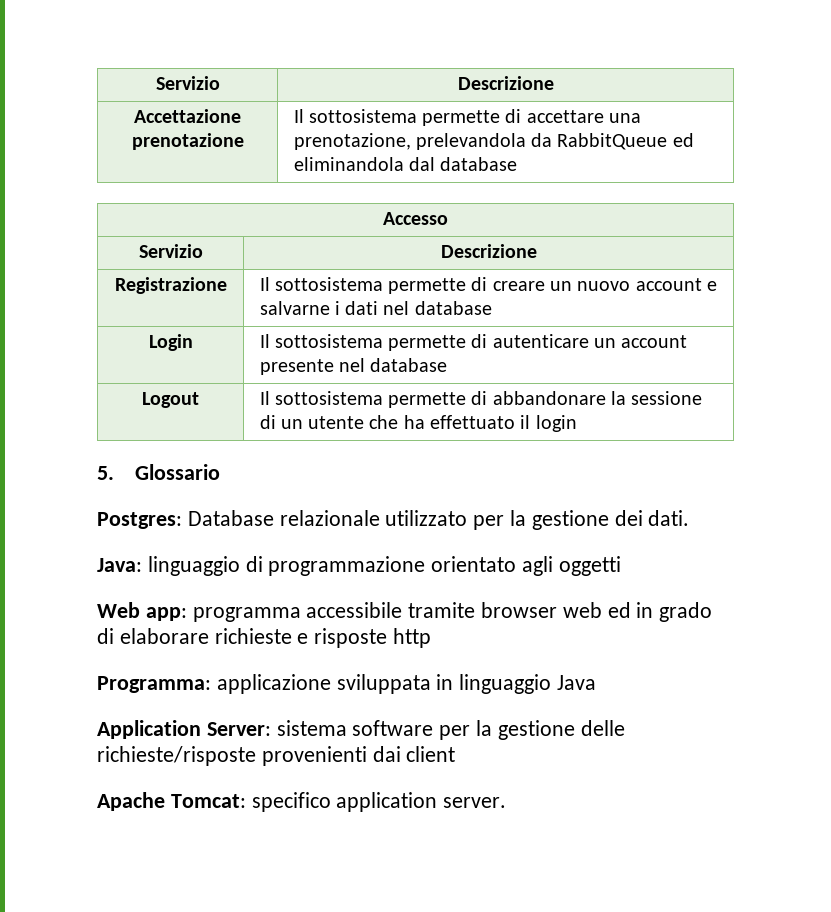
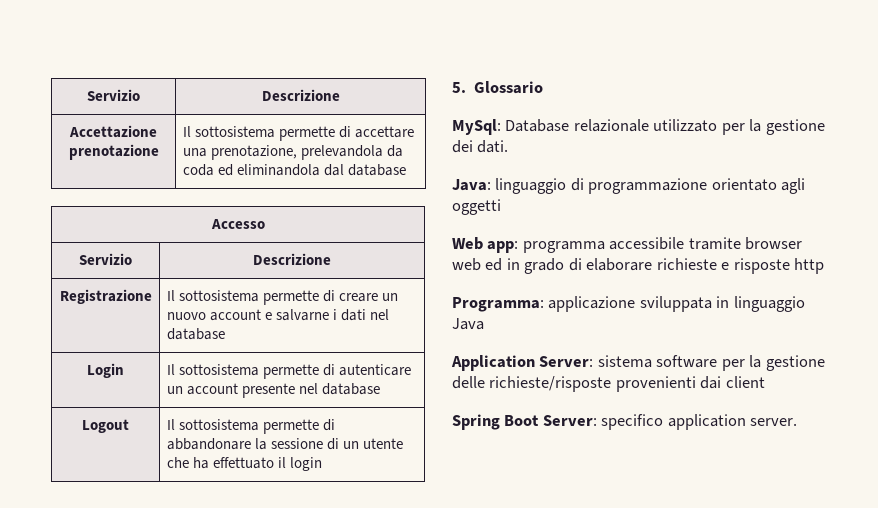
[557,133,668,150] RabbitQueue -> [182,164,214,176] coda
[97,512,182,529] Postgres: -> [452,119,501,135] MySql:
[97,792,246,811] Apache Tomcat: -> [452,414,597,430] Spring Boot Server:

